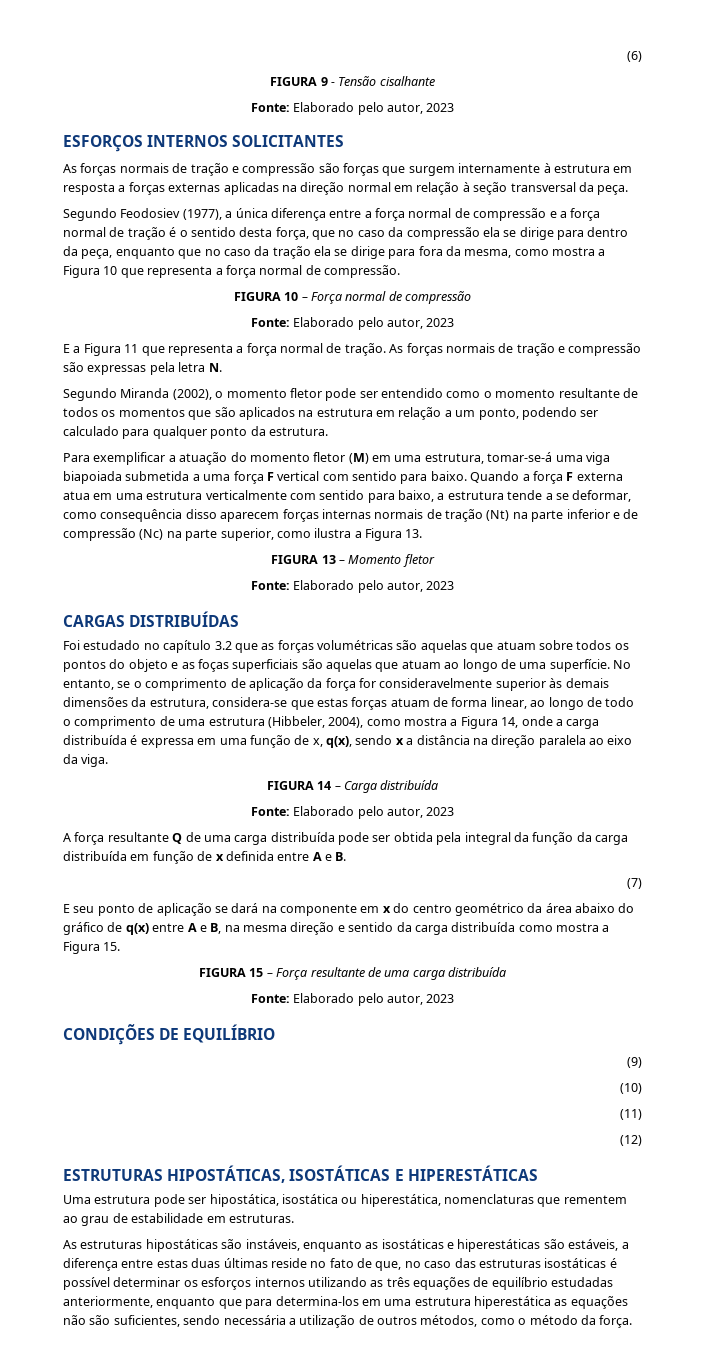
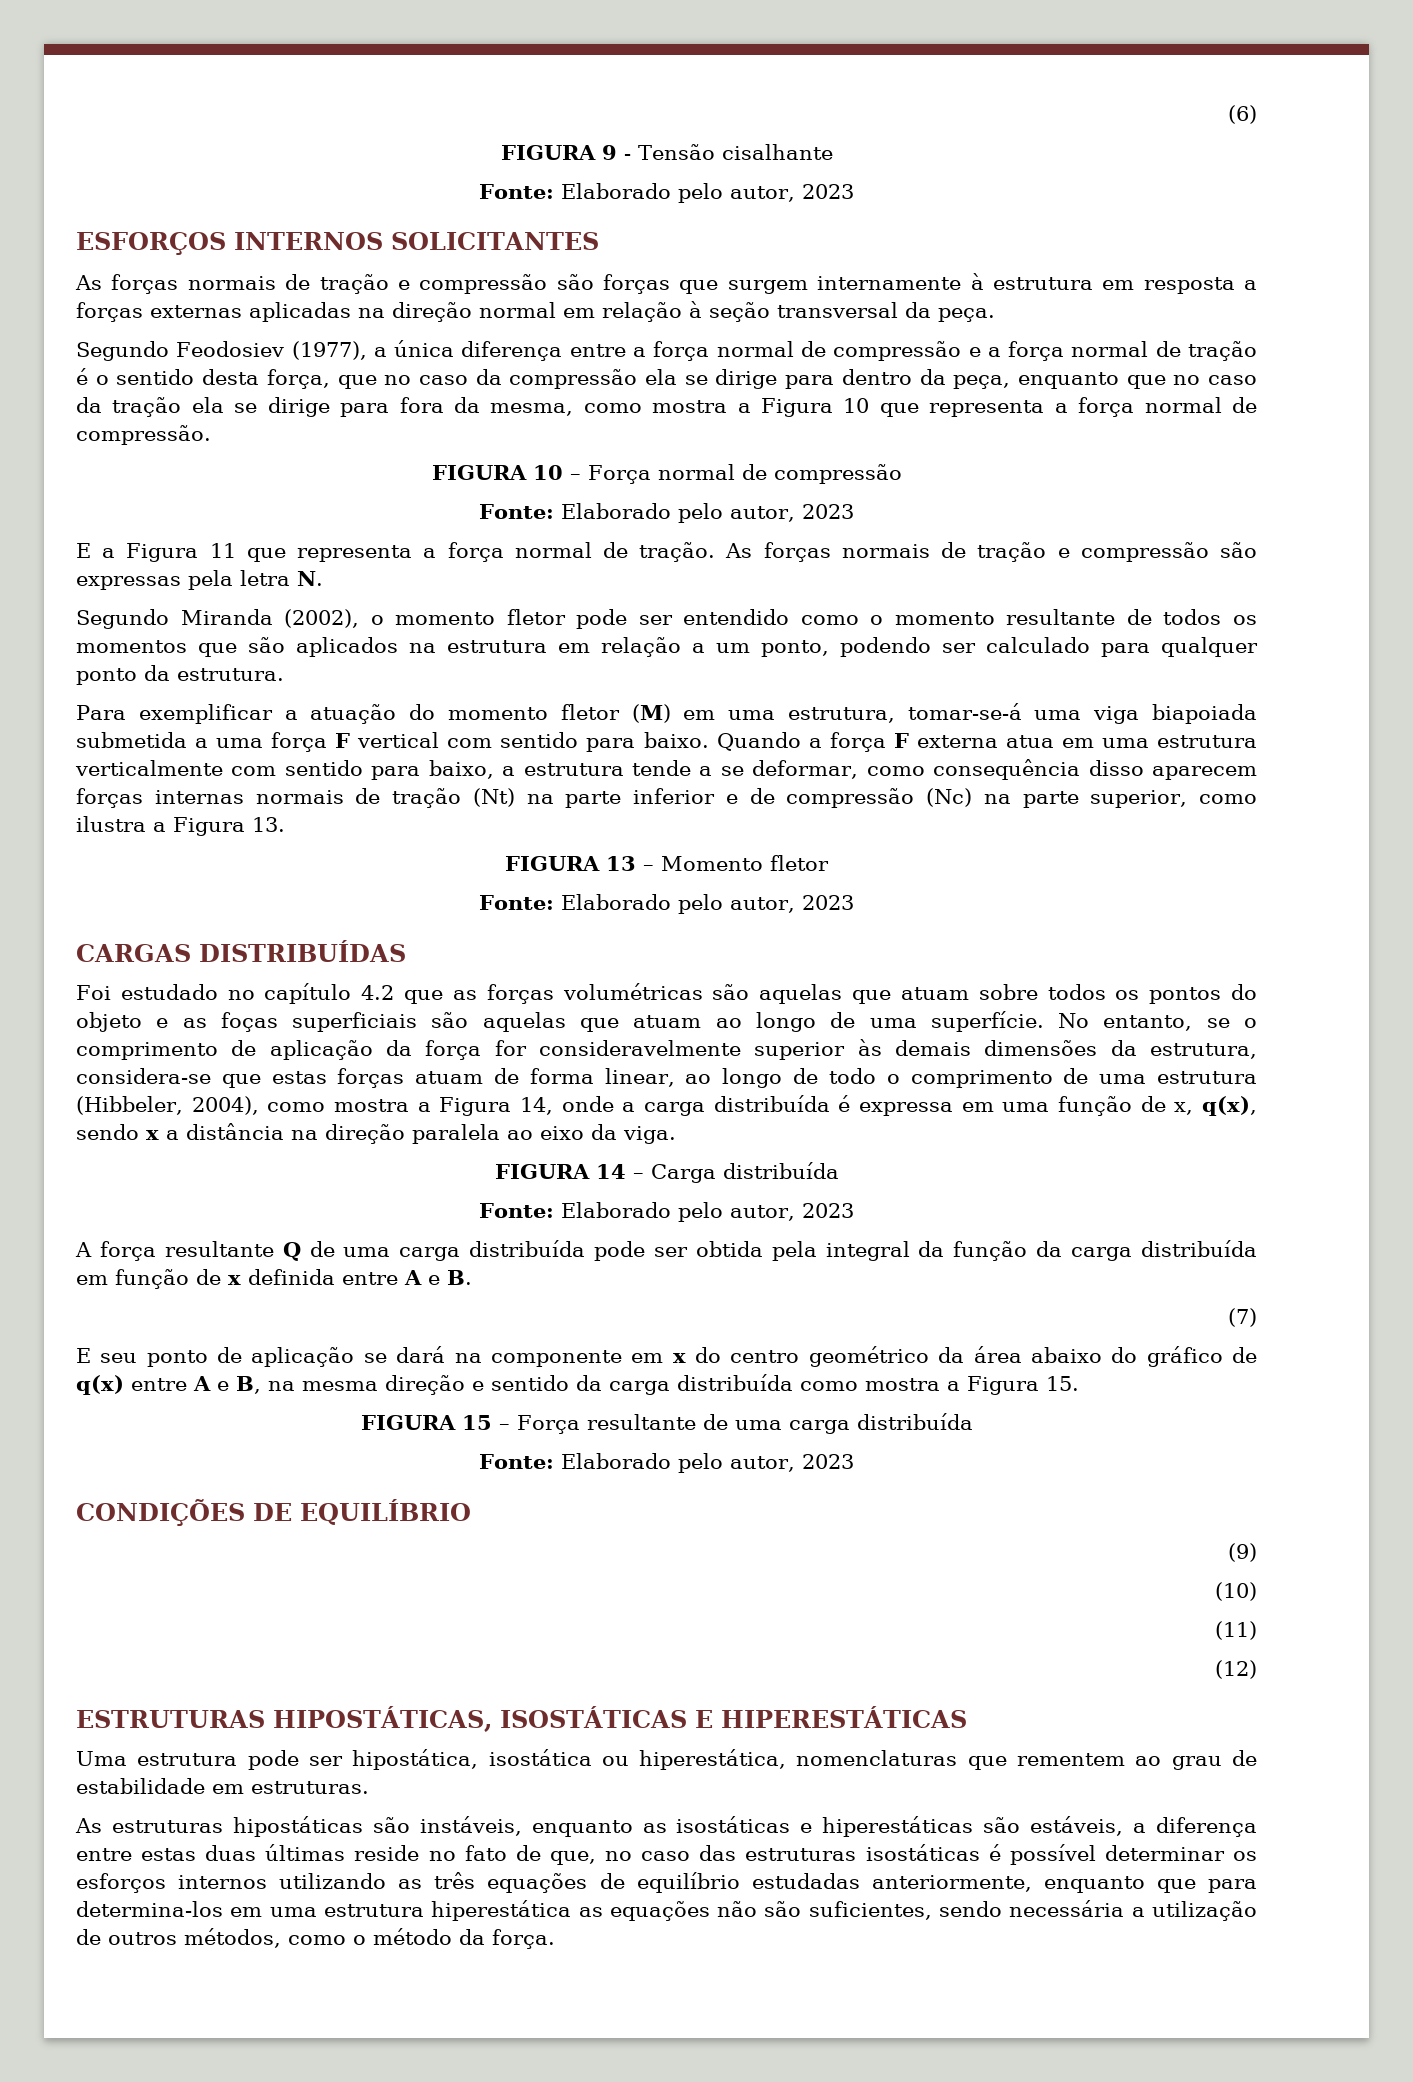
[214,641,232,650] 3.2 -> [361,985,395,1000] 4.2

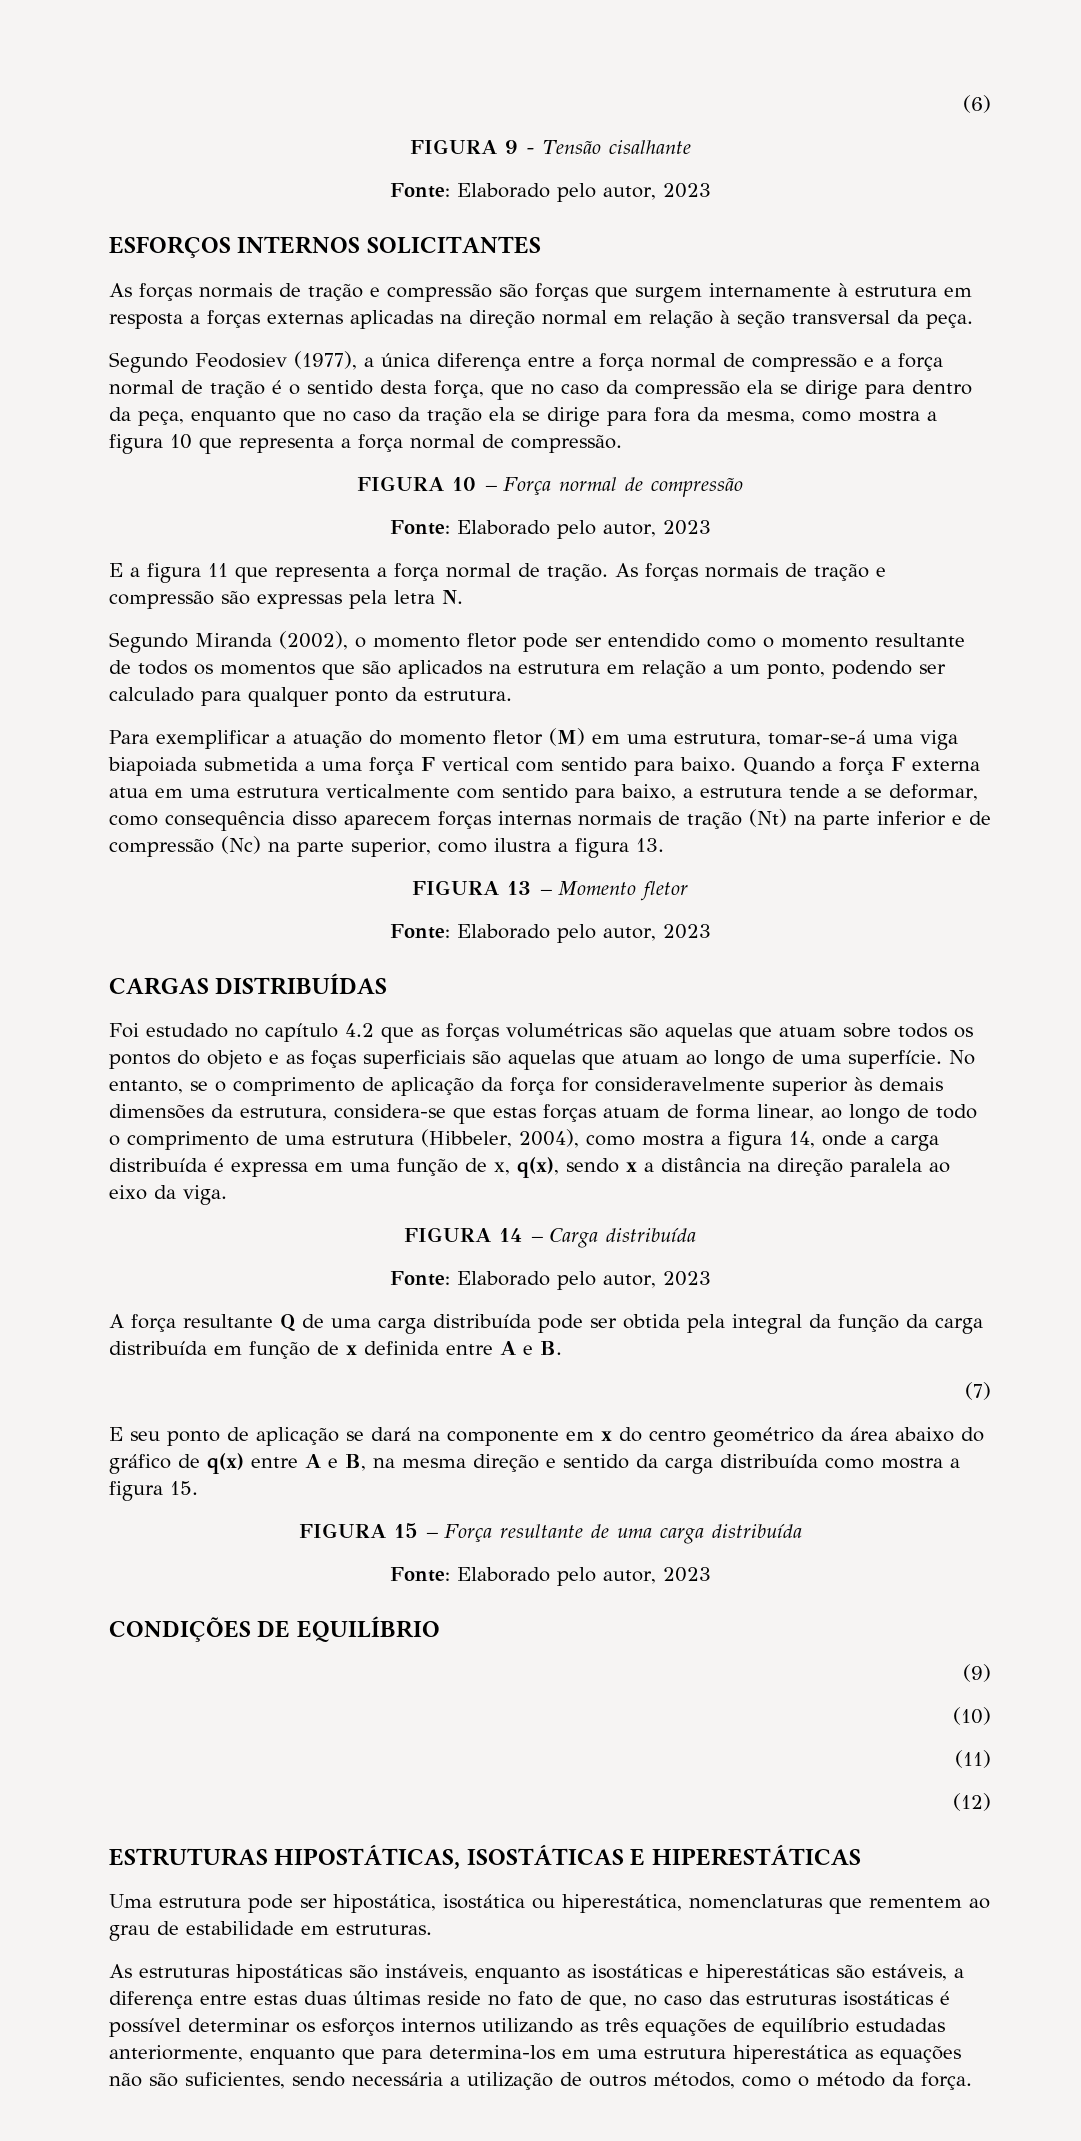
[761,398,834,417] Figura -> [109,434,163,454] figura
[126,543,199,562] Figura -> [147,563,201,583] figura
[173,817,245,836] Figura -> [574,838,629,858] figura
[439,1097,512,1116] Figura -> [727,1131,782,1151] figura
[967,1376,1039,1395] Figura -> [109,1481,163,1501] figura

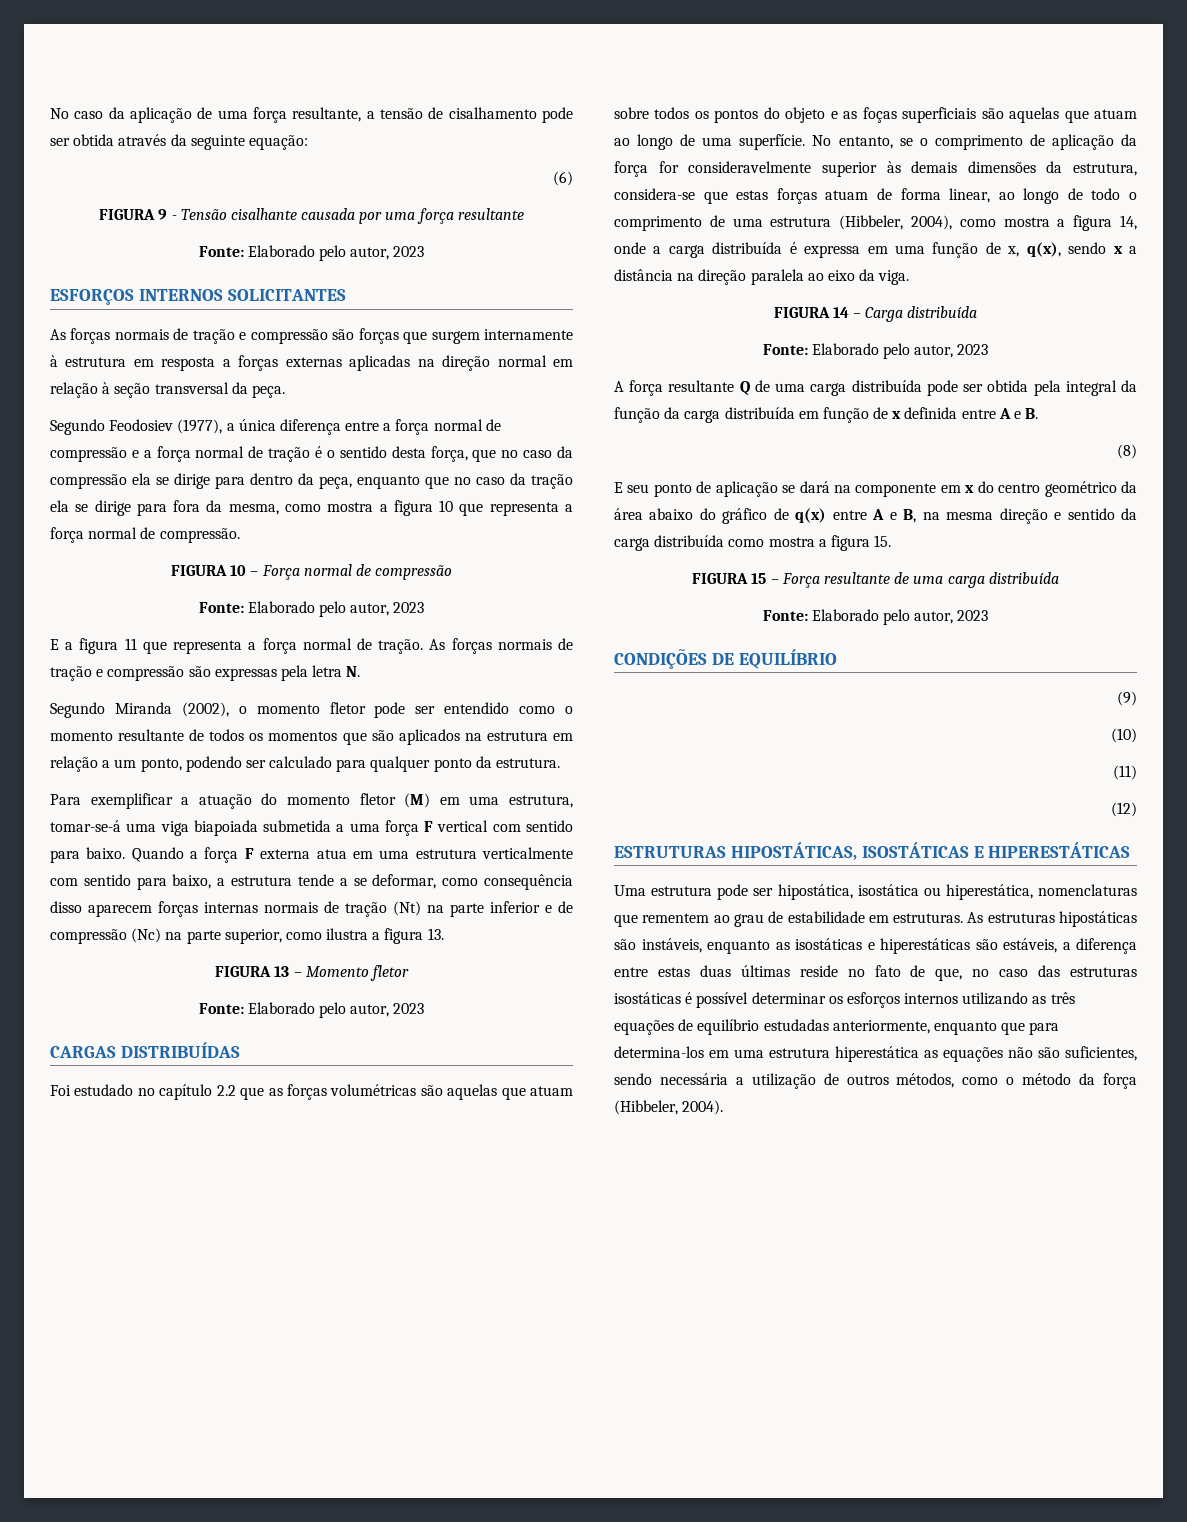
(963, 104) none -> [50,107,573,123] [50,134,308,150] No caso da aplicação de uma força resultante, a tensão de cisalhamento pode ser obtida através da seguinte equação: //
(691, 147) none -> [301,208,524,224] causada por uma força resultante
[345,1023,374,1037] 4.2 -> [216,1085,236,1096] 2.2
[965,1382,991,1400] (7) -> [1117,444,1137,459] (8)
(432, 1929) // -> (964, 918) none
[921,2072,972,2090] força. -> [1103,1073,1137,1089] [614,1100,724,1115] força (Hibbeler, 2004).

